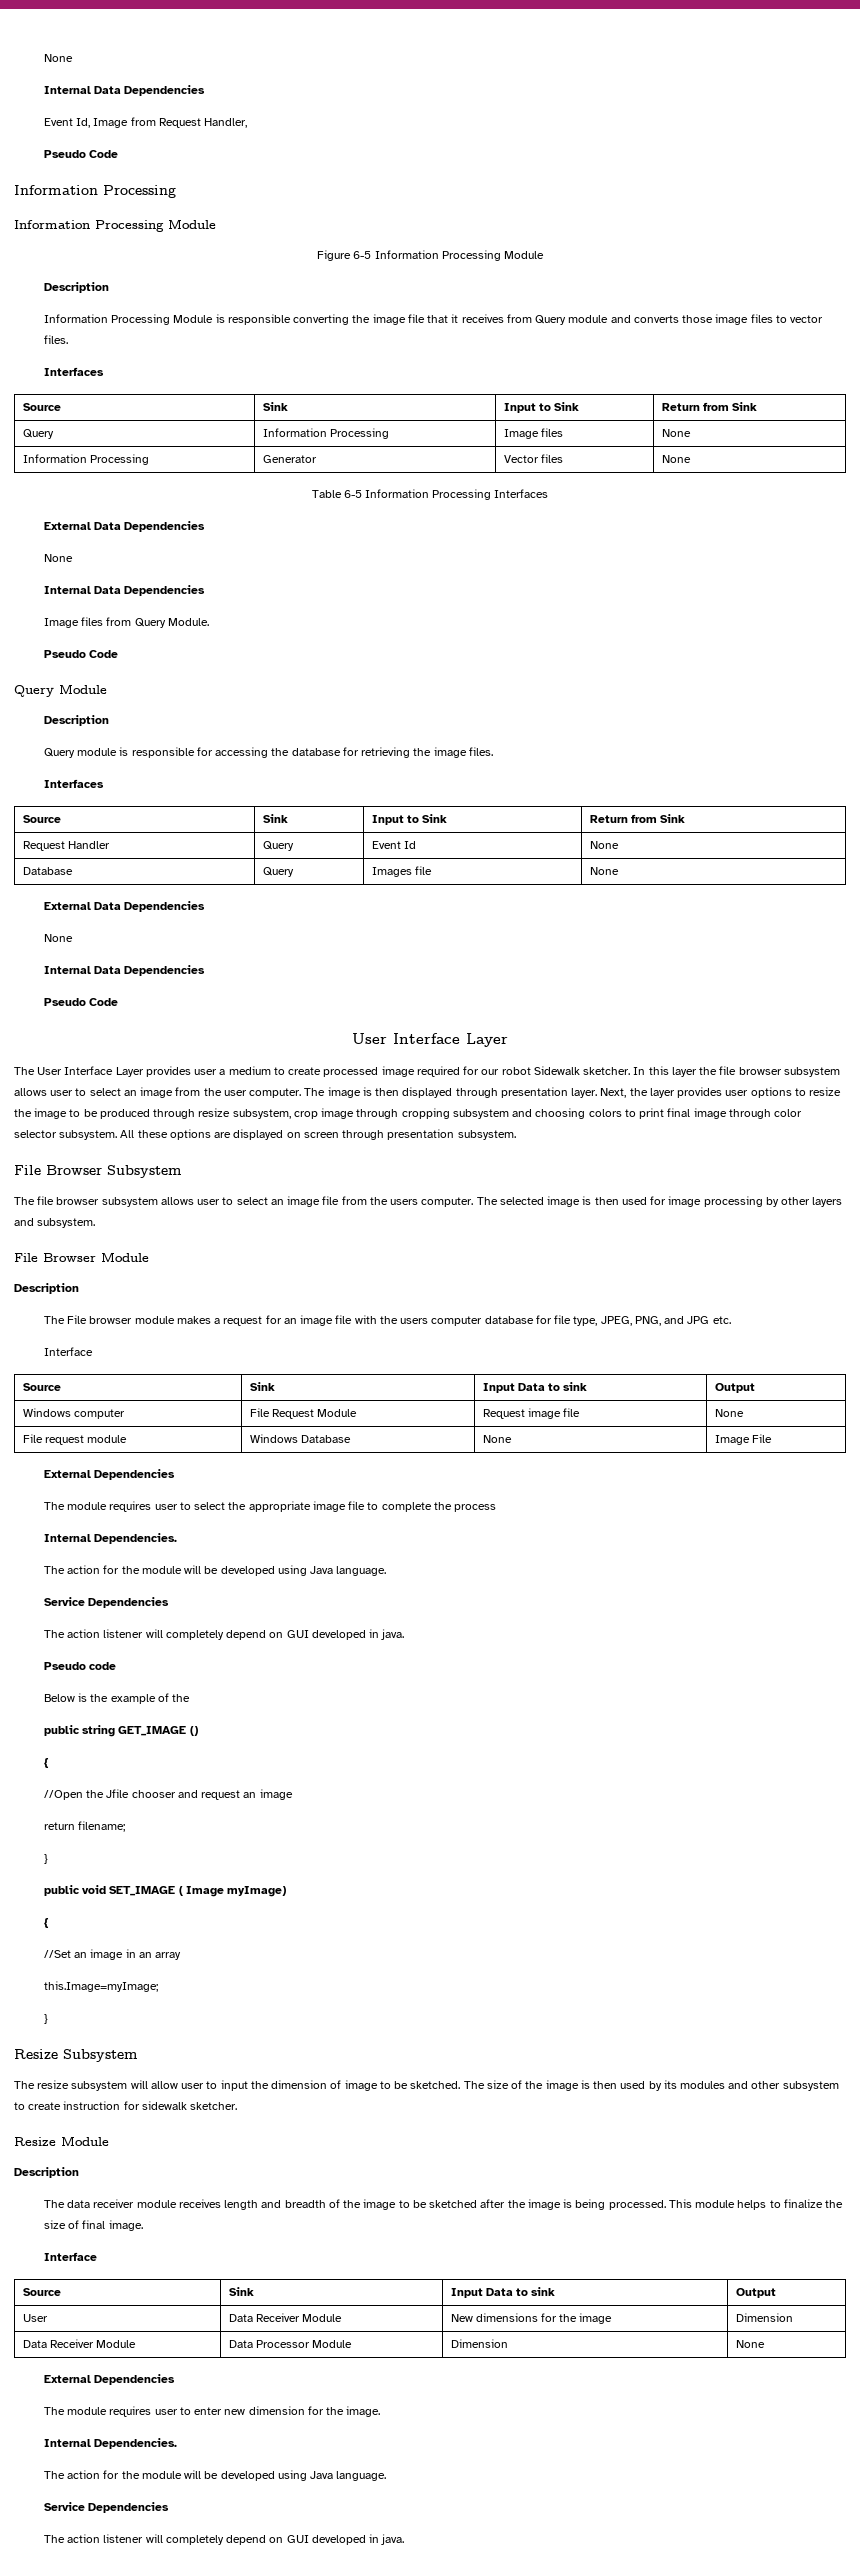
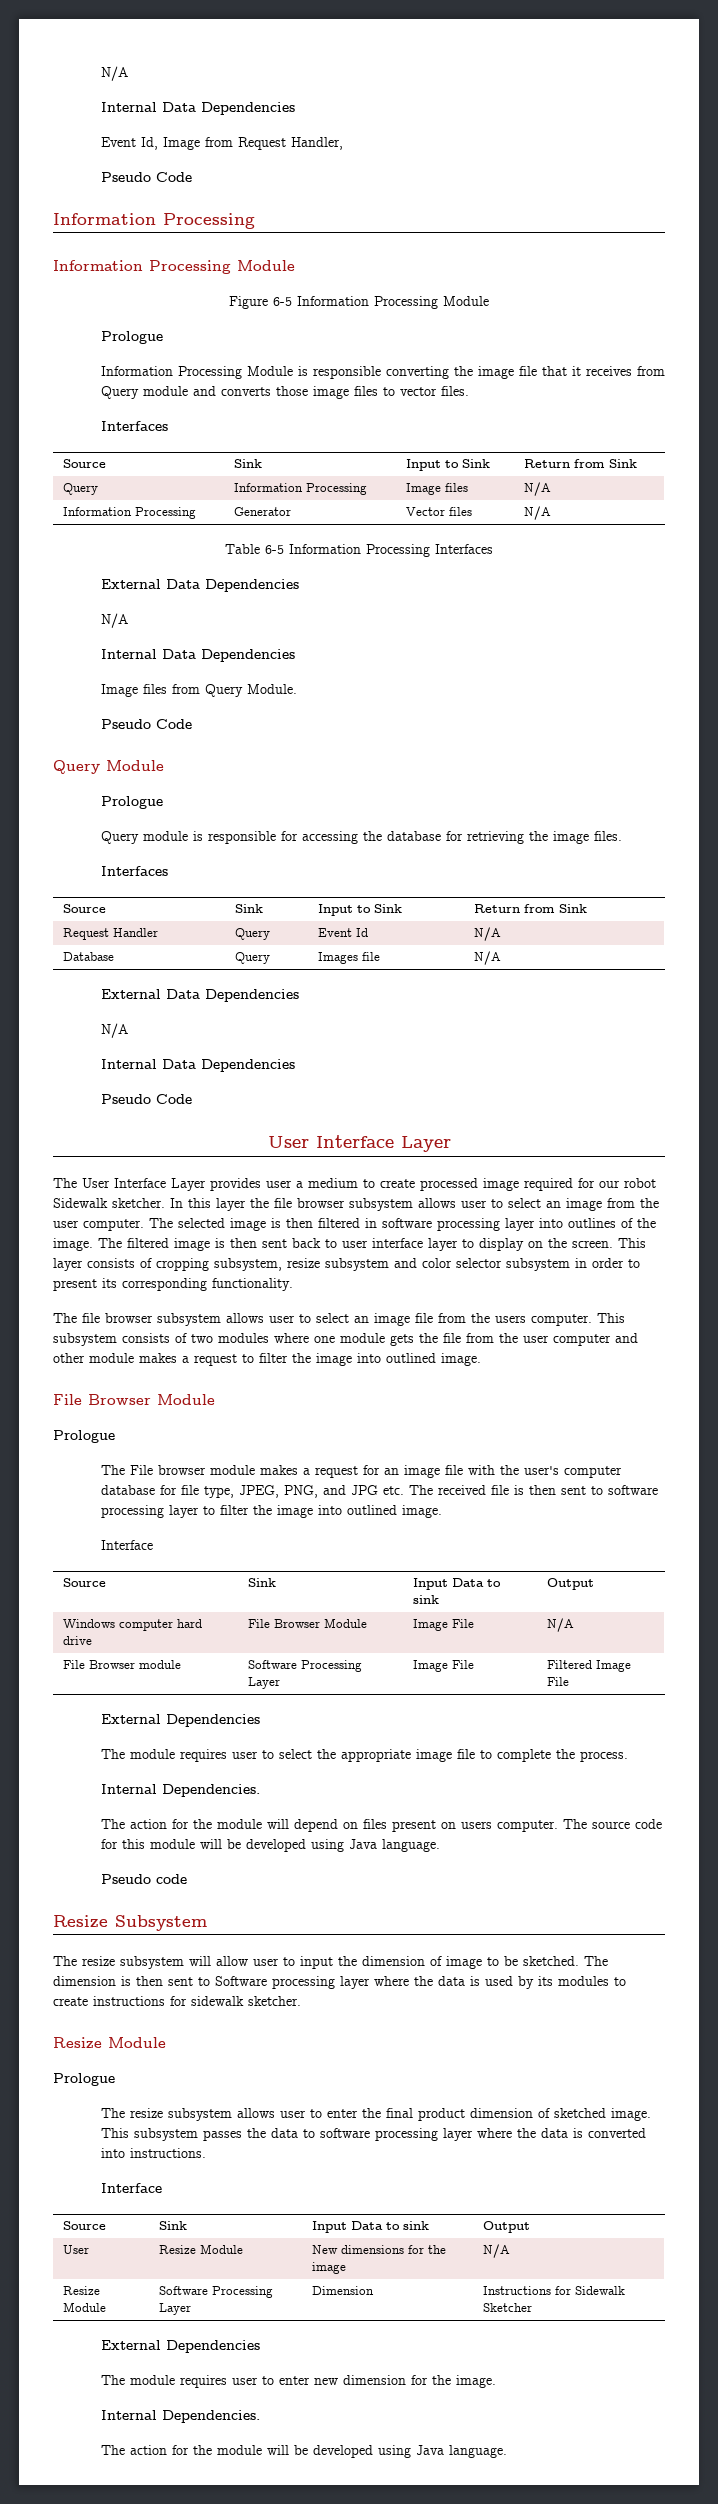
[43,54,73,62] None -> [100,66,128,81] N/A
[43,282,109,293] Description -> [100,331,163,344] Prologue
[661,429,691,437] | None -> [523,482,551,496] | N/A
[661,455,691,463] | None -> [523,506,551,520] | N/A
[43,554,73,562] // None -> [100,613,128,628] // N/A
[43,715,109,726] Description -> [100,796,163,809] Prologue
[589,841,619,849] | None -> [473,927,501,941] | N/A
[589,867,619,875] [43,901,206,912] [43,934,73,942] | None // External Data Dependencies // None -> [473,951,501,965] [100,989,299,1002] [100,1023,128,1038] | N/A // External Data Dependencies // N/A
[327,1087,842,1098] [14,1108,803,1119] [14,1129,516,1140] [14,1165,182,1178] image is then displayed through presentation layer. Next, the layer provides user options to resize the image to be produced through resize subsystem, crop image through cropping subsystem and choosing colors to print final image through color selector subsystem. All these options are displayed on screen through presentation subsystem. // File Browser Subsystem -> [178,1218,656,1231] [53,1238,646,1251] [53,1258,640,1271] [53,1278,293,1291] selected image is then filtered in software processing layer into outlines of the image. The filtered image is then sent back to user interface layer to display on the screen. This layer consists of cropping subsystem, resize subsystem and color selector subsystem in order to present its corresponding functionality.
[476,1196,843,1207] [14,1218,96,1228] The selected image is then used for image processing by other layers and subsystem. -> [597,1313,625,1323] [53,1333,638,1346] [53,1353,481,1366] This subsystem consists of two modules where one module gets the file from the user computer and other module makes a request to filter the image into outlined image.
[14,1283,79,1294] Description -> [53,1430,115,1443] Prologue
[400,1318,429,1324] users -> [523,1466,559,1475] user's
(731, 1320) none -> [408,1485,658,1495] [100,1505,442,1518] The received file is then sent to software processing layer to filter the image into outlined image.
[249,1408,357,1419] [482,1408,580,1419] [714,1409,744,1417] [22,1434,84,1445] | File Request Module | Request image file | None // File request -> [176,1619,202,1628] [62,1636,92,1645] [247,1618,367,1628] [412,1619,474,1631] [546,1618,574,1632] [62,1660,135,1669] hard drive | File Browser Module | Image File | N/A // File Browser
[249,1434,351,1443] [482,1435,512,1443] Windows Database | None | -> [247,1660,362,1672] [247,1677,280,1689] [412,1660,474,1672] [546,1660,592,1669] Software Processing Layer | Image File | Filtered
[454,1504,497,1512] [43,1533,178,1544] [43,1565,387,1576] [43,1597,170,1608] [43,1629,405,1640] [43,1662,117,1670] [43,1693,191,1704] [43,1725,198,1737] [43,1758,49,1768] [43,1789,293,1800] [43,1821,126,1832] [43,1854,48,1864] [43,1885,287,1897] [43,1918,49,1928] [43,1949,182,1960] [43,1981,158,1992] [43,2014,48,2024] process // Internal Dependencies. // The action for the module will be developed using Java language. // Service Dependencies // The action listener will completely depend on GUI developed in java. // Pseudo code // Below is the example of the // public string GET_IMAGE () // { // //Open the Jfile chooser and request an image // return filename; // } // public void SET_IMAGE ( Image myImage) // { // //Set an image in an array // this.Image=myImage; // } -> [579,1751,628,1762] [100,1784,260,1797] [100,1819,662,1832] [100,1839,440,1852] [100,1874,187,1884] process. // Internal Dependencies. // The action for the module will depend on files present on users computer. The source code for this module will be developed using Java language. // Pseudo code
[486,2080,618,2091] size of the image is then -> [53,1976,480,1989] dimension is then sent to Software processing layer where the data is
[728,2081,839,2091] [14,2101,121,2110] and other subsystem to create instruction -> [614,1977,626,1986] [53,1996,165,2006] to create instructions
[14,2167,79,2178] [43,2199,843,2210] [43,2220,143,2231] Description // The data receiver module receives length and breadth of the image to be sketched after the image is being processed. This module helps to finalize the size of final image. -> [53,2073,115,2086] [100,2108,651,2121] [100,2128,646,2141] [100,2148,206,2158] Prologue // The resize subsystem allows user to enter the final product dimension of sketched image. This subsystem passes the data to software processing layer where the data is converted into instructions.
[228,2313,300,2322] Data Receiver -> [158,2245,196,2254] Resize
[735,2313,793,2322] [22,2339,136,2348] [228,2340,352,2348] [450,2339,508,2348] [735,2340,765,2348] Dimension // Data Receiver Module | Data Processor Module | Dimension | None -> [482,2244,510,2258] [62,2286,100,2295] [62,2302,106,2312] [158,2286,273,2298] [158,2303,191,2315] [311,2286,374,2295] [482,2286,625,2295] [482,2303,532,2312] N/A // Resize Module | Software Processing Layer | Dimension | Instructions for Sidewalk Sketcher
[43,2502,170,2513] [43,2534,405,2545] // Service Dependencies // The action listener will completely depend on GUI developed in java. -> (507, 2451) none

